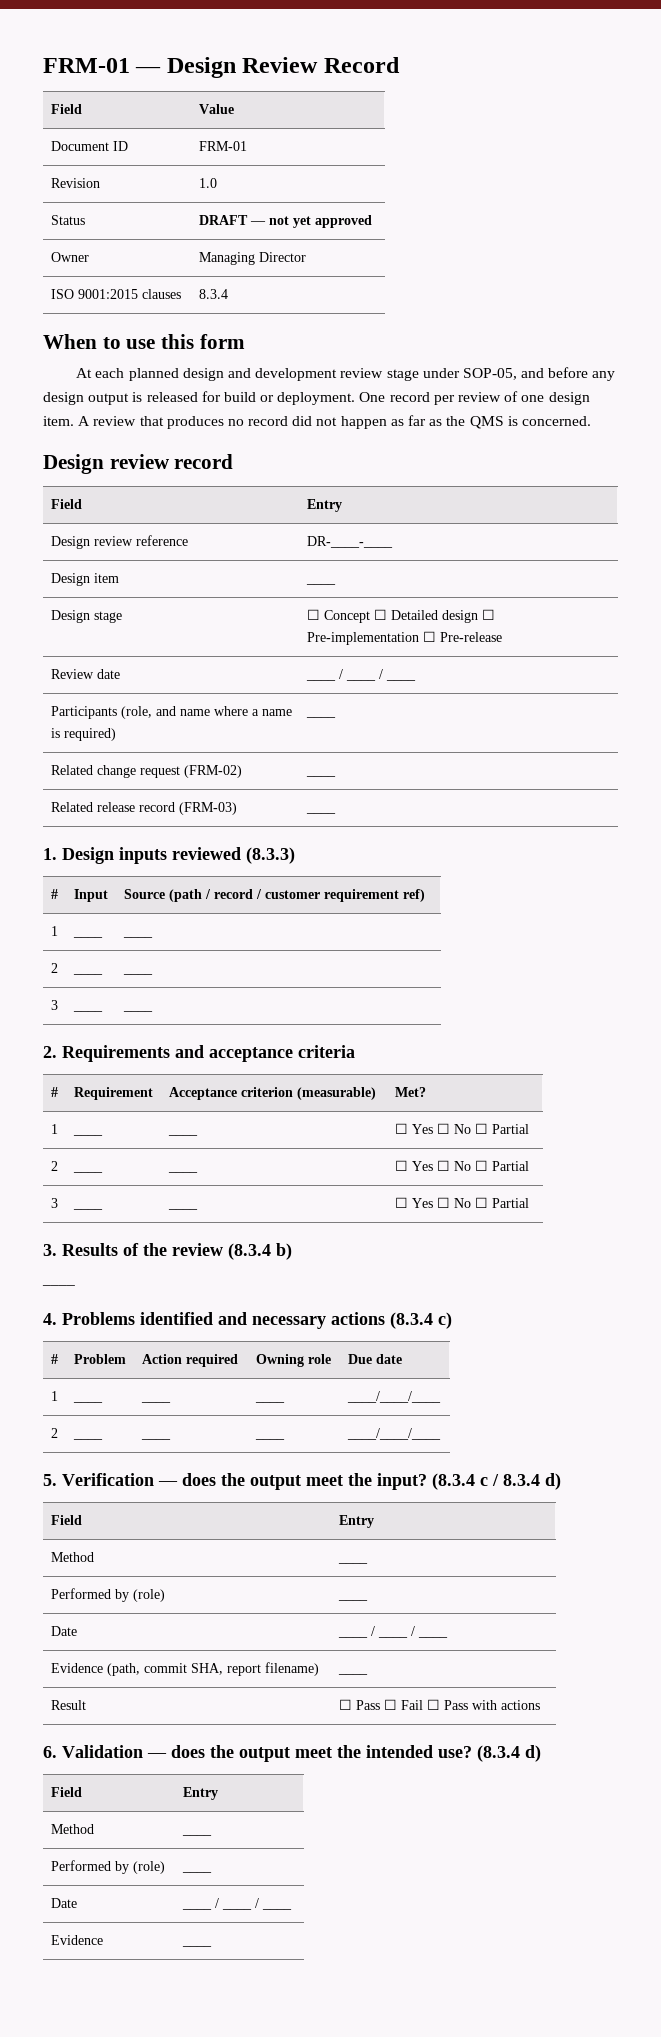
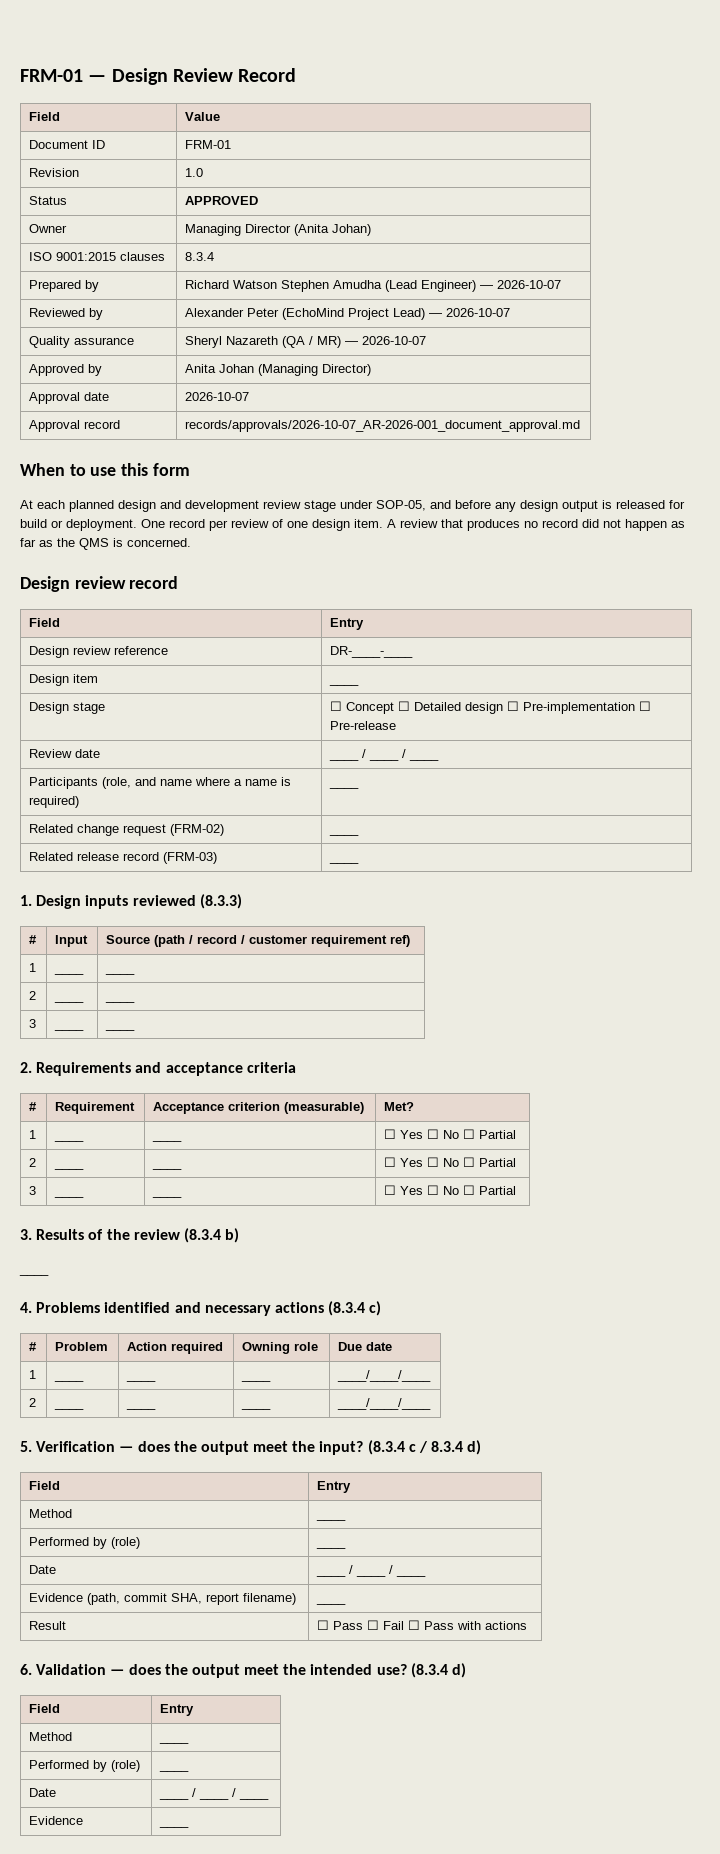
[198,215,372,228] DRAFT — not yet approved -> [185,196,259,205] APPROVED
(306, 257) none -> [294,224,372,236] (Anita Johan)
(228, 294) none -> [29,280,100,292] [185,280,562,292] [29,308,104,320] [185,308,511,320] [29,336,135,348] [185,336,427,348] [29,364,103,376] [185,364,372,376] [29,392,110,404] [185,392,250,401] [29,420,121,432] [185,420,581,432] // Prepared by | Richard Watson Stephen Amudha (Lead Engineer) — 2026-10-07 // Reviewed by | Alexander Peter (EchoMind Project Lead) — 2026-10-07 // Quality assurance | Sheryl Nazareth (QA / MR) — 2026-10-07 // Approved by | Anita Johan (Managing Director) // Approval date | 2026-10-07 // Approval record | records/approvals/2026-10-07_AR-2026-001_document_approval.md

